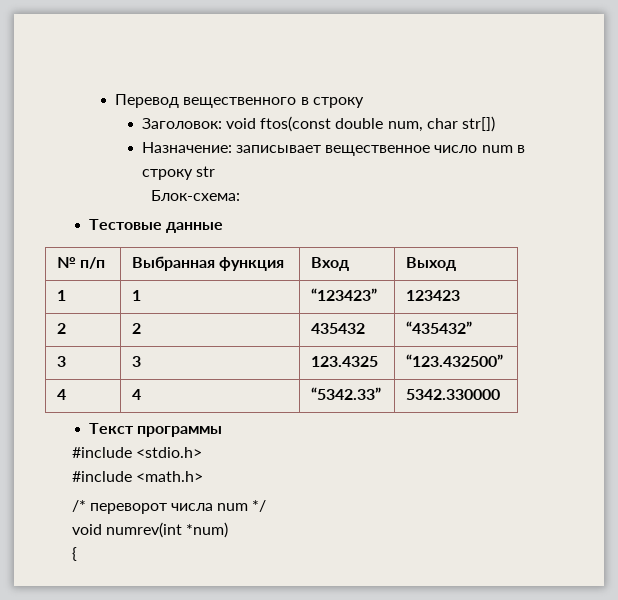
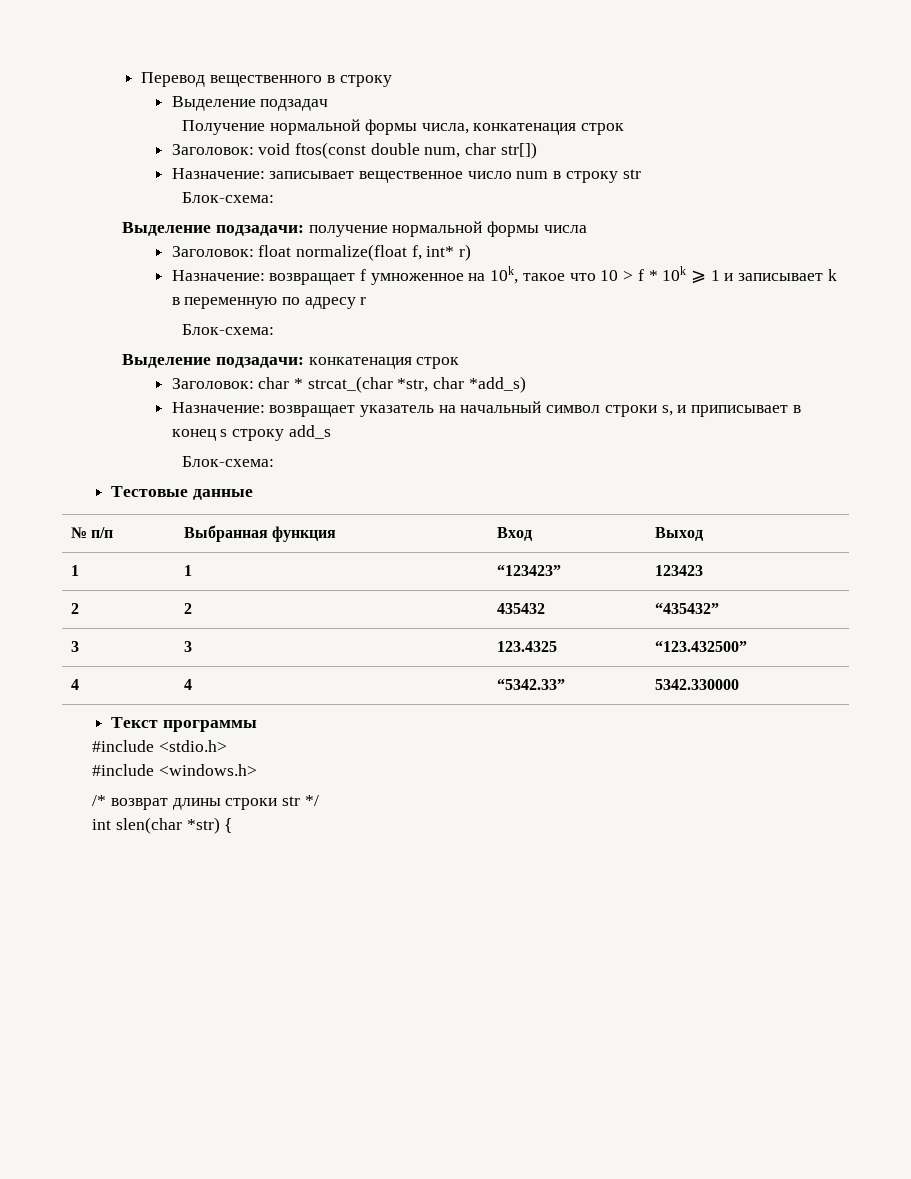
(364, 102) none -> [171,96,329,111] [182,119,625,135] // Выделение подзадач // Получение нормальной формы числа, конкатенация строк
(241, 195) none -> [122,221,587,237] [171,244,472,261] [171,266,837,285] [171,297,367,309] [182,324,275,335] [122,354,460,369] [171,376,526,393] [171,401,801,417] [171,425,331,441] [182,456,275,467] // Выделение подзадачи: получение нормальной формы числа // Заголовок: float normalize(float f, int* r) // Назначение: возвращает f умноженное на 10k, такое что 10 > f * 10k ⩾ 1 и записывает k в переменную по адресу r // Блок-схема: // Выделение подзадачи: конкатенация строк // Заголовок: char * strcat_(char *str, char *add_s) // Назначение: возвращает указатель на начальный символ строки s, и приписывает в конец s строку add_s // Блок-схема:
[135,471,203,482] <math.h> -> [158,764,257,776] <windows.h>
[89,500,267,514] [71,522,228,538] переворот числа num */ // void numrev(int *num) // -> [110,795,319,810] [92,817,220,834] возврат длины строки str */ // int slen(char *str)

